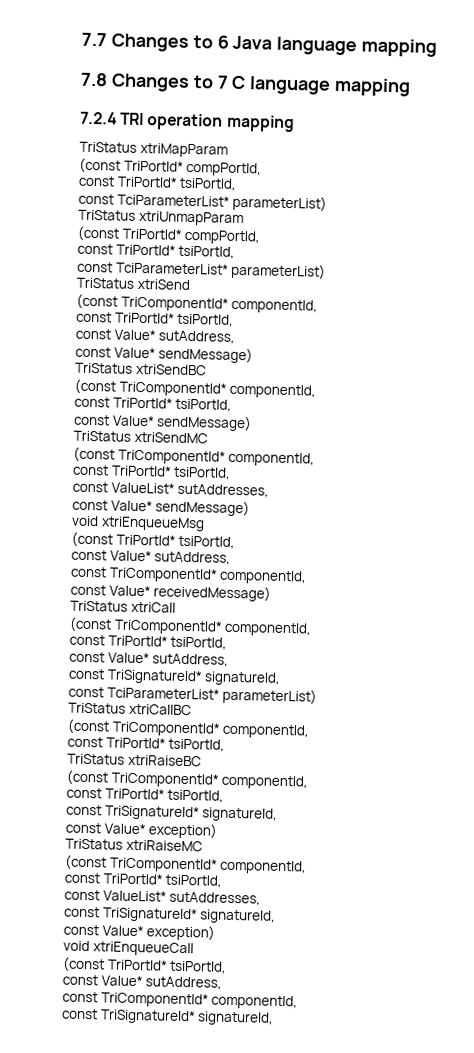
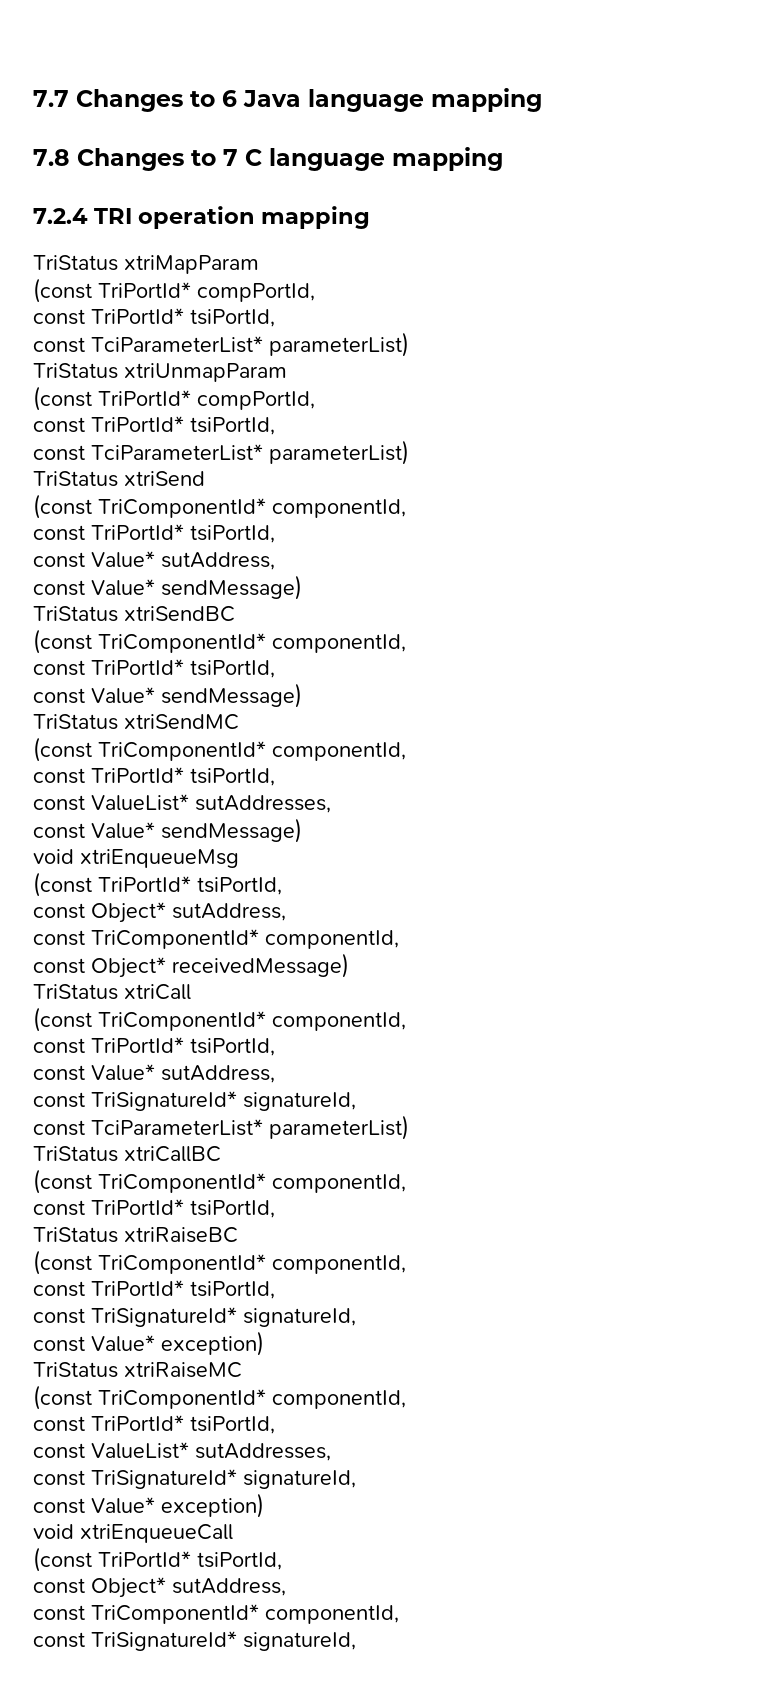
[109,550,232,565] [70,566,308,585] [70,584,151,597] Value* sutAddress, // const TriComponentId* componentId, // const Value* -> [91,902,286,923] [33,929,399,949] [33,957,166,978] Object* sutAddress, // const TriComponentId* componentId, // const Object*
[100,975,143,987] Value* -> [91,1577,166,1598] Object*

